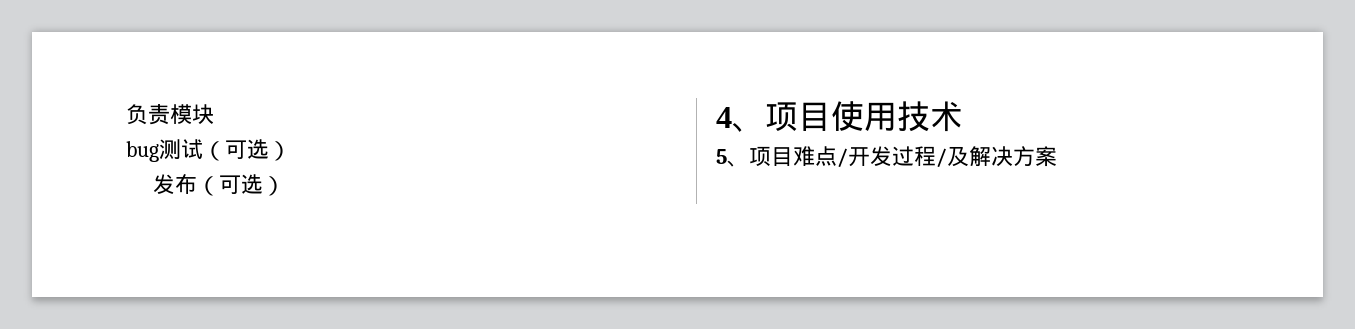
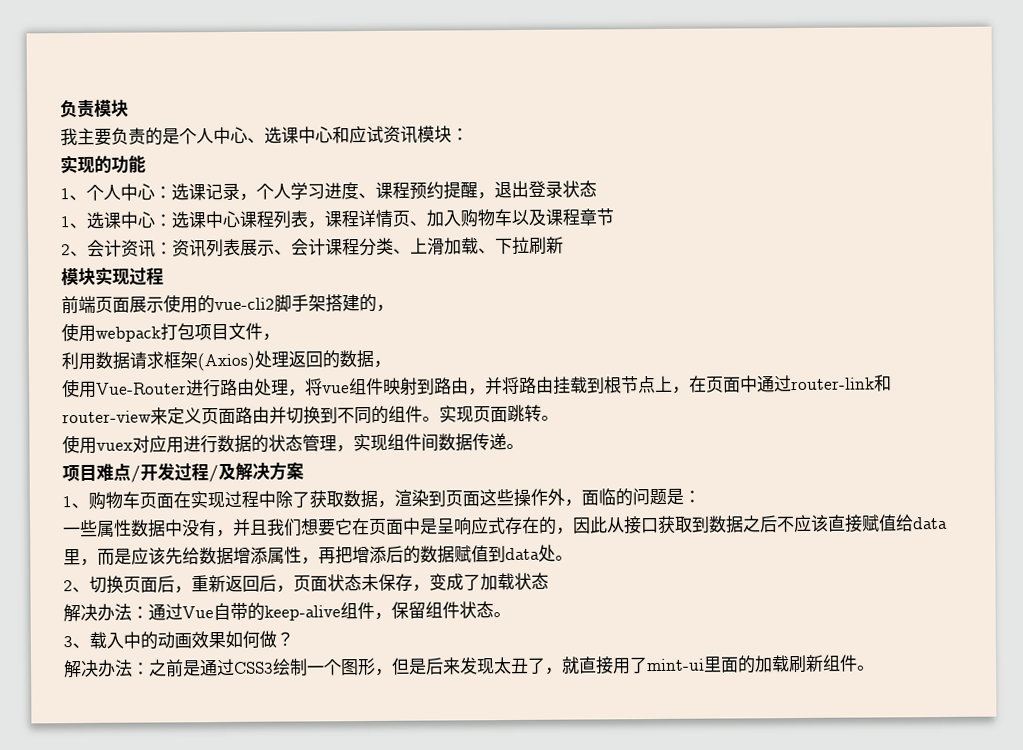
[126,139,291,162] [153,174,286,196] [716,101,963,132] [716,149,749,167] bug测试（可选） // 发布（可选） // 4、项目使用技术 // 5、 -> [60,125,469,146] [60,154,146,174] [60,180,597,201] [60,208,614,229] [61,236,564,258] [61,266,164,286] [61,293,394,315] [61,322,280,343] [61,349,391,372] [62,374,892,399] [62,404,559,425] [62,433,524,455] 我主要负责的是个人中心、选课中心和应试资讯模块： // 实现的功能 // 1、个人中心：选课记录，个人学习进度、课程预约提醒，退出登录状态 // 1、选课中心：选课中心课程列表，课程详情页、加入购物车以及课程章节 // 2、会计资讯：资讯列表展示、会计课程分类、上滑加载、下拉刷新 // 模块实现过程 // 前端页面展示使用的vue-cli2脚手架搭建的， // 使用webpack打包项目文件， // 利用数据请求框架(Axios)处理返回的数据， // 使用Vue-Router进行路由处理，将vue组件映射到路由，并将路由挂载到根节点上，在页面中通过router-link和router-view来定义页面路由并切换到不同的组件。实现页面跳转。 // 使用vuex对应用进行数据的状态管理，实现组件间数据传递。 //
(1057, 156) none -> [62,488,701,510] [63,514,948,538] [63,544,573,567] [63,572,549,594] [63,601,511,623] [63,630,294,650] [63,654,875,679] // 1、购物车页面在实现过程中除了获取数据，渲染到页面这些操作外，面临的问题是： // 一些属性数据中没有，并且我们想要它在页面中是呈响应式存在的，因此从接口获取到数据之后不应该直接赋值给data里，而是应该先给数据增添属性，再把增添后的数据赋值到data处。 // 2、切换页面后，重新返回后，页面状态未保存，变成了加载状态 // 解决办法：通过Vue自带的keep-alive组件，保留组件状态。 // 3、载入中的动画效果如何做？ // 解决办法：之前是通过CSS3绘制一个图形，但是后来发现太丑了，就直接用了mint-ui里面的加载刷新组件。

